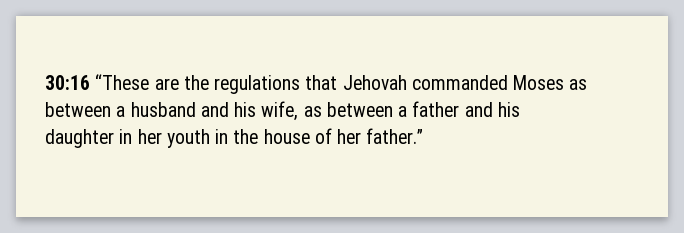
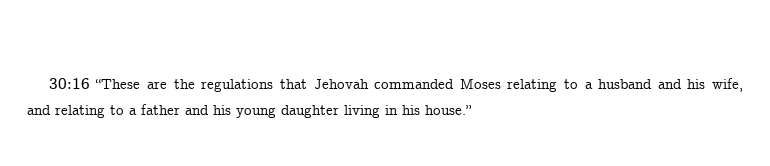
[569,79,588,90] [45,102,111,117] as between -> [507,79,578,92] relating to
[303,102,393,117] as between -> [27,105,124,118] and relating to
[45,128,424,148] daughter in her youth in the house of her father.” -> [236,105,472,118] young daughter living in his house.”

